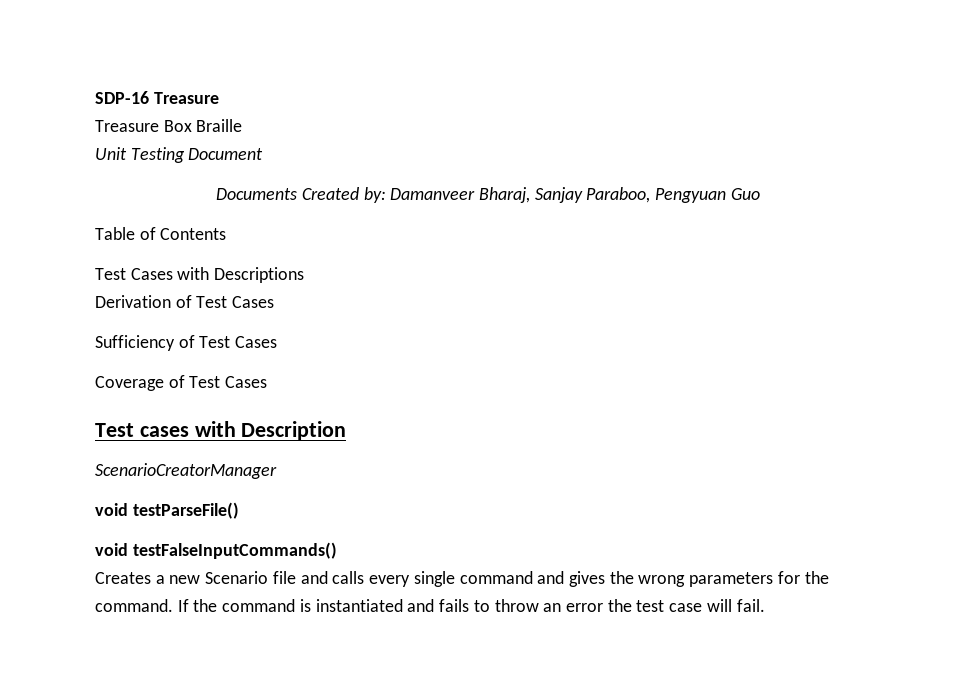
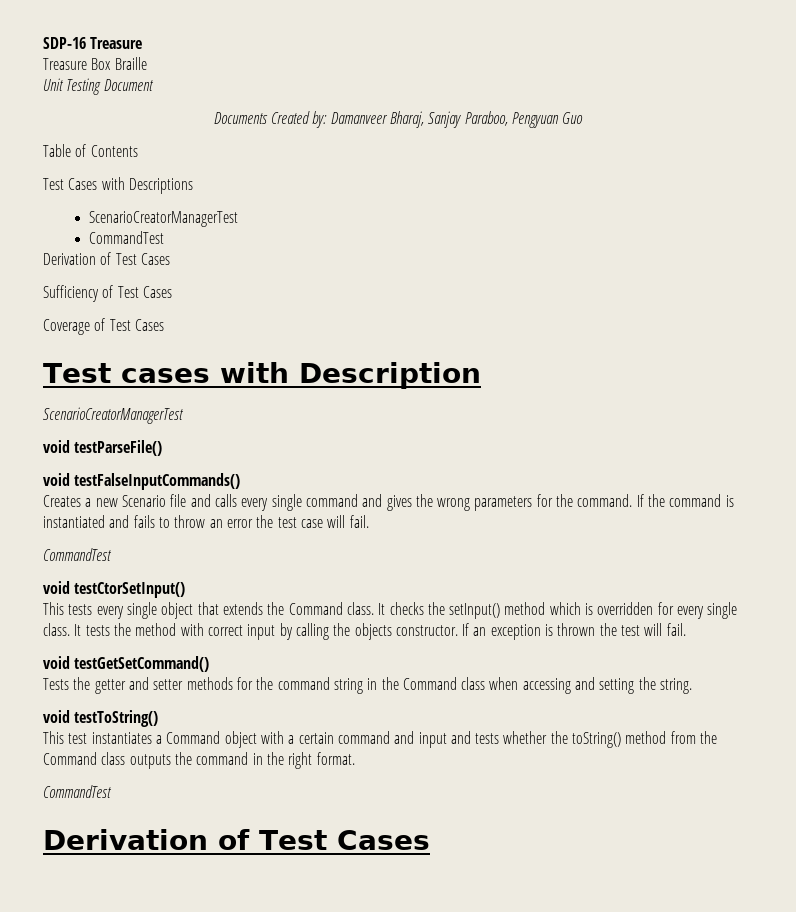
(305, 275) none -> [89,211,239,227] [89,231,165,244] // ScenarioCreatorManagerTest // CommandTest
[95,463,277,479] ScenarioCreatorManager -> [43,407,184,424] ScenarioCreatorManagerTest
(765, 605) none -> [43,548,112,561] [43,581,186,598] [43,602,738,619] [43,623,686,640] [43,656,210,672] [43,677,693,694] [43,710,159,727] [43,731,718,748] [43,752,355,769] [43,785,112,798] [43,829,430,850] // CommandTest // void testCtorSetInput() // This tests every single object that extends the Command class. It checks the setInput() method which is overridden for every single class. It tests the method with correct input by calling the objects constructor. If an exception is thrown the test will fail. // void testGetSetCommand() // Tests the getter and setter methods for the command string in the Command class when accessing and setting the string. // void testToString() // This test instantiates a Command object with a certain command and input and tests whether the toString() method from the Command class outputs the command in the right format. // CommandTest // Derivation of Test Cases

